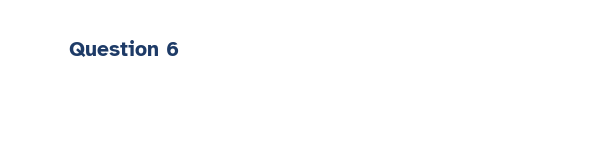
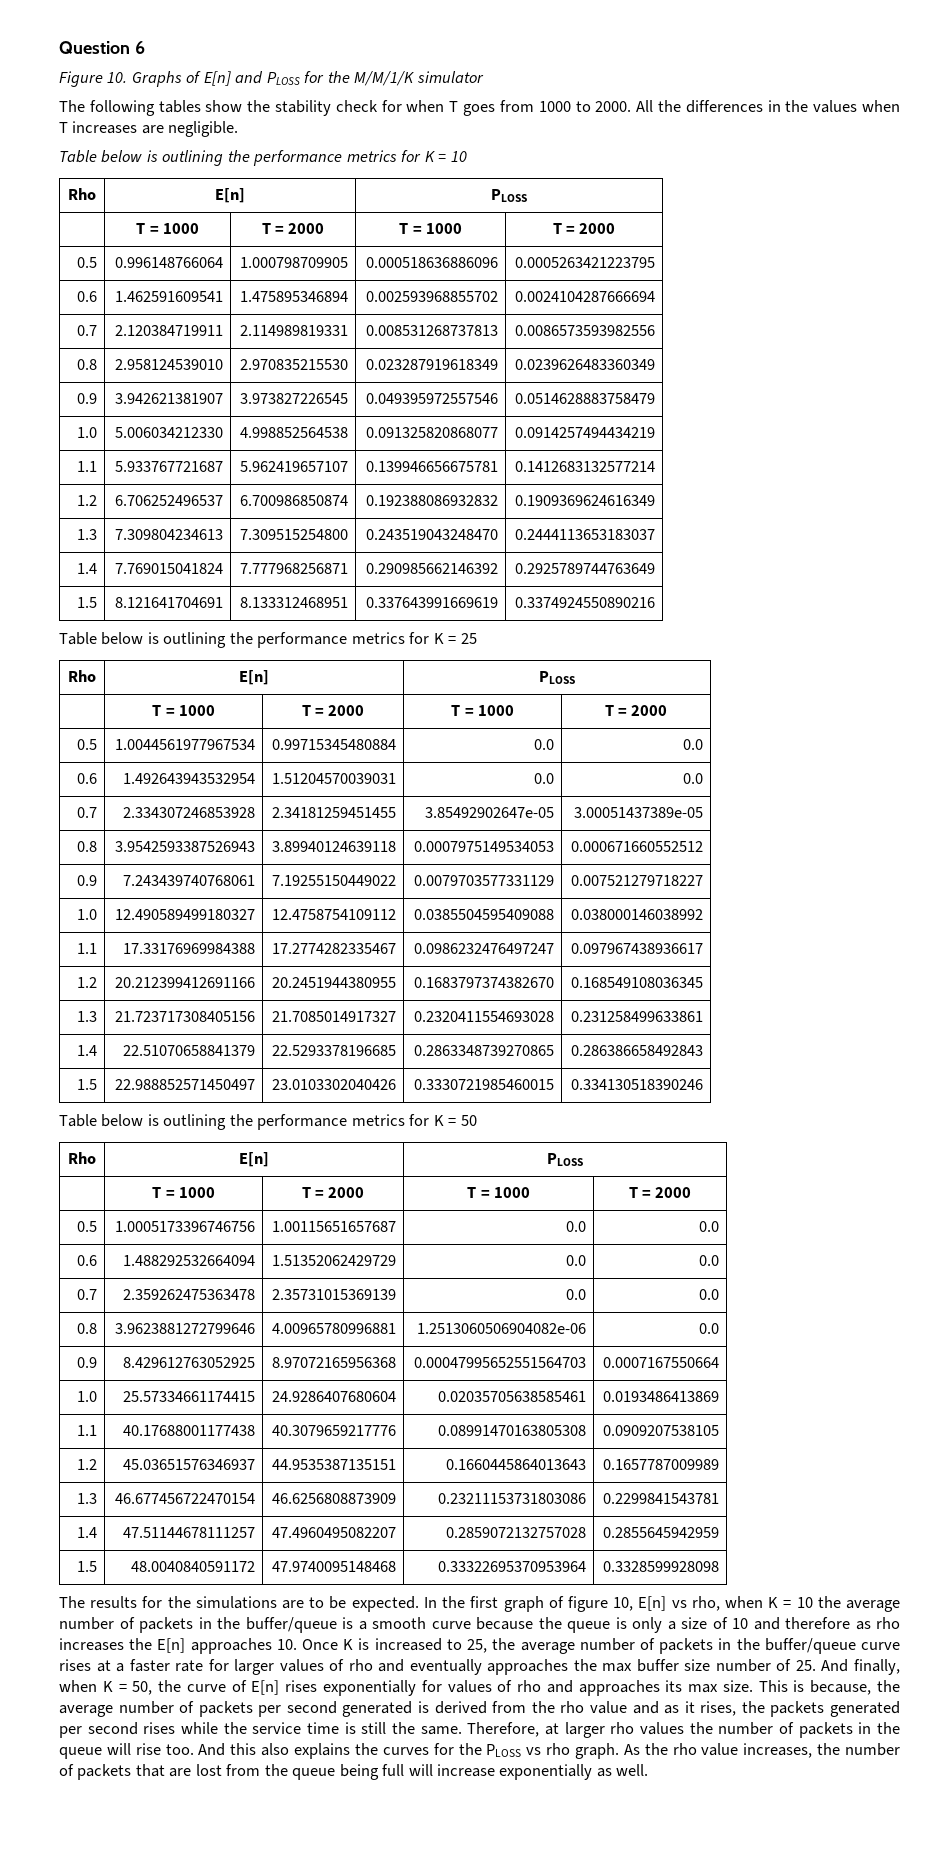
(179, 49) none -> [59,71,484,87] [59,100,901,116] [59,121,239,137] [59,150,467,166] [68,188,96,200] [215,188,245,203] [491,189,527,202] [136,223,199,234] [261,223,325,234] [399,223,462,234] [552,223,616,234] [76,257,97,268] [114,257,223,268] [239,257,348,268] [365,257,498,268] [514,257,655,268] [76,291,97,302] [114,291,223,302] [239,291,348,302] [365,291,498,302] [514,291,655,302] [76,325,97,336] [114,325,223,336] [239,325,348,336] [365,325,498,336] [514,325,655,336] [76,359,97,370] [114,359,223,370] [239,359,348,370] [365,359,498,370] [514,359,655,370] [76,393,97,404] [114,393,223,404] [239,393,348,404] [365,393,498,404] [514,393,655,404] [76,427,97,438] [114,427,223,438] [239,427,348,438] [365,427,498,438] [514,427,655,438] [76,461,97,472] [114,461,223,472] [239,461,348,472] [365,461,498,472] [514,461,655,472] [76,495,97,506] [114,495,223,506] [239,495,348,506] [365,495,498,506] [514,495,655,506] [76,529,97,540] [114,529,223,540] [239,529,348,540] [365,529,498,540] [514,529,655,540] [76,563,97,574] [114,563,223,574] [239,563,348,574] [365,563,498,574] [514,563,655,574] [76,597,97,608] [114,597,223,608] [239,597,348,608] [365,597,498,608] [514,597,655,608] [59,632,477,648] [68,670,96,682] [239,670,269,685] [539,671,575,684] [152,705,215,716] [301,705,365,716] [451,705,514,716] [604,705,668,716] [76,739,97,750] [114,739,255,750] [271,739,396,750] [533,739,554,750] [682,739,703,750] [76,773,97,784] [122,773,255,784] [271,773,396,784] [533,773,554,784] [682,773,703,784] [76,807,97,818] [122,807,255,818] [271,807,396,818] [424,807,554,818] [573,807,703,818] [76,841,97,852] [114,841,255,852] [271,841,396,852] [413,841,554,852] [570,841,703,852] [76,875,97,886] [122,875,255,886] [271,875,396,886] [413,875,554,886] [570,875,703,886] [76,909,97,920] [114,909,255,920] [271,909,396,920] [413,909,554,920] [570,909,703,920] [76,943,97,954] [122,943,255,954] [271,943,396,954] [413,943,554,954] [570,943,703,954] [76,977,97,988] [114,977,255,988] [271,977,396,988] [413,977,554,988] [570,977,703,988] [76,1011,97,1022] [114,1011,255,1022] [271,1011,396,1022] [413,1011,554,1022] [570,1011,703,1022] [76,1045,97,1056] [122,1045,255,1056] [271,1045,396,1056] [413,1045,554,1056] [570,1045,703,1056] [76,1079,97,1090] [114,1079,255,1090] [271,1079,396,1090] [413,1079,554,1090] [570,1079,703,1090] [59,1114,477,1130] [68,1152,96,1164] [239,1152,269,1167] [547,1153,583,1166] [152,1187,215,1198] [301,1187,365,1198] [467,1187,530,1198] [628,1187,692,1198] [76,1221,97,1232] [114,1221,255,1232] [271,1221,396,1232] [565,1221,586,1232] [698,1221,719,1232] [76,1255,97,1266] [122,1255,255,1266] [271,1255,396,1266] [565,1255,586,1266] [698,1255,719,1266] [76,1289,97,1300] [122,1289,255,1300] [271,1289,396,1300] [565,1289,586,1300] [698,1289,719,1300] [76,1323,97,1334] [114,1323,255,1334] [271,1323,396,1334] [416,1323,586,1334] [698,1323,719,1334] [76,1357,97,1368] [122,1357,255,1368] [271,1357,396,1368] [413,1357,586,1368] [602,1357,719,1368] [76,1391,97,1402] [122,1391,255,1402] [271,1391,396,1402] [437,1391,586,1402] [602,1391,719,1402] [76,1425,97,1436] [122,1425,255,1436] [271,1425,396,1436] [437,1425,586,1436] [602,1425,719,1436] [76,1459,97,1470] [122,1459,255,1470] [271,1459,396,1470] [445,1459,586,1470] [602,1459,719,1470] [76,1493,97,1504] [114,1493,255,1504] [271,1493,396,1504] [437,1493,586,1504] [602,1493,719,1504] [76,1527,97,1538] [122,1527,255,1538] [271,1527,396,1538] [445,1527,586,1538] [602,1527,719,1538] [76,1561,97,1572] [130,1561,255,1572] [271,1561,396,1572] [437,1561,586,1572] [602,1561,719,1572] [59,1596,901,1612] [59,1617,900,1633] [59,1638,901,1654] [59,1659,900,1675] [59,1680,900,1696] [59,1701,900,1717] [59,1722,900,1738] [59,1743,901,1759] [59,1764,649,1780] // Figure 10. Graphs of E[n] and PLOSS for the M/M/1/K simulator // The following tables show the stability check for when T goes from 1000 to 2000. All the differences in the values when T increases are negligible. // Table below is outlining the performance metrics for K = 10 // Rho | E[n] | PLOSS // | T = 1000 | T = 2000 | T = 1000 | T = 2000 // 0.5 | 0.996148766064 | 1.000798709905 | 0.000518636886096 | 0.0005263421223795 // 0.6 | 1.462591609541 | 1.475895346894 | 0.002593968855702 | 0.0024104287666694 // 0.7 | 2.120384719911 | 2.114989819331 | 0.008531268737813 | 0.0086573593982556 // 0.8 | 2.958124539010 | 2.970835215530 | 0.023287919618349 | 0.0239626483360349 // 0.9 | 3.942621381907 | 3.973827226545 | 0.049395972557546 | 0.0514628883758479 // 1.0 | 5.006034212330 | 4.998852564538 | 0.091325820868077 | 0.0914257494434219 // 1.1 | 5.933767721687 | 5.962419657107 | 0.139946656675781 | 0.1412683132577214 // 1.2 | 6.706252496537 | 6.700986850874 | 0.192388086932832 | 0.1909369624616349 // 1.3 | 7.309804234613 | 7.309515254800 | 0.243519043248470 | 0.2444113653183037 // 1.4 | 7.769015041824 | 7.777968256871 | 0.290985662146392 | 0.2925789744763649 // 1.5 | 8.121641704691 | 8.133312468951 | 0.337643991669619 | 0.3374924550890216 // Table below is outlining the performance metrics for K = 25 // Rho | E[n] | PLOSS // | T = 1000 | T = 2000 | T = 1000 | T = 2000 // 0.5 | 1.0044561977967534 | 0.99715345480884 | 0.0 | 0.0 // 0.6 | 1.492643943532954 | 1.51204570039031 | 0.0 | 0.0 // 0.7 | 2.334307246853928 | 2.34181259451455 | 3.85492902647e-05 | 3.00051437389e-05 // 0.8 | 3.9542593387526943 | 3.89940124639118 | 0.0007975149534053 | 0.000671660552512 // 0.9 | 7.243439740768061 | 7.19255150449022 | 0.0079703577331129 | 0.007521279718227 // 1.0 | 12.490589499180327 | 12.4758754109112 | 0.0385504595409088 | 0.038000146038992 // 1.1 | 17.33176969984388 | 17.2774282335467 | 0.0986232476497247 | 0.097967438936617 // 1.2 | 20.212399412691166 | 20.2451944380955 | 0.1683797374382670 | 0.168549108036345 // 1.3 | 21.723717308405156 | 21.7085014917327 | 0.2320411554693028 | 0.231258499633861 // 1.4 | 22.51070658841379 | 22.5293378196685 | 0.2863348739270865 | 0.286386658492843 // 1.5 | 22.988852571450497 | 23.0103302040426 | 0.3330721985460015 | 0.334130518390246 // Table below is outlining the performance metrics for K = 50 // Rho | E[n] | PLOSS // | T = 1000 | T = 2000 | T = 1000 | T = 2000 // 0.5 | 1.0005173396746756 | 1.00115651657687 | 0.0 | 0.0 // 0.6 | 1.488292532664094 | 1.51352062429729 | 0.0 | 0.0 // 0.7 | 2.359262475363478 | 2.35731015369139 | 0.0 | 0.0 // 0.8 | 3.9623881272799646 | 4.00965780996881 | 1.2513060506904082e-06 | 0.0 // 0.9 | 8.429612763052925 | 8.97072165956368 | 0.00047995652551564703 | 0.0007167550664 // 1.0 | 25.57334661174415 | 24.9286407680604 | 0.02035705638585461 | 0.0193486413869 // 1.1 | 40.17688001177438 | 40.3079659217776 | 0.08991470163805308 | 0.0909207538105 // 1.2 | 45.03651576346937 | 44.9535387135151 | 0.1660445864013643 | 0.1657787009989 // 1.3 | 46.677456722470154 | 46.6256808873909 | 0.23211153731803086 | 0.2299841543781 // 1.4 | 47.51144678111257 | 47.4960495082207 | 0.2859072132757028 | 0.2855645942959 // 1.5 | 48.0040840591172 | 47.9740095148468 | 0.33322695370953964 | 0.3328599928098 // The results for the simulations are to be expected. In the first graph of figure 10, E[n] vs rho, when K = 10 the average number of packets in the buffer/queue is a smooth curve because the queue is only a size of 10 and therefore as rho increases the E[n] approaches 10. Once K is increased to 25, the average number of packets in the buffer/queue curve rises at a faster rate for larger values of rho and eventually approaches the max buffer size number of 25. And finally, when K = 50, the curve of E[n] rises exponentially for values of rho and approaches its max size. This is because, the average number of packets per second generated is derived from the rho value and as it rises, the packets generated per second rises while the service time is still the same. Therefore, at larger rho values the number of packets in the queue will rise too. And this also explains the curves for the PLOSS vs rho graph. As the rho value increases, the number of packets that are lost from the queue being full will increase exponentially as well.

